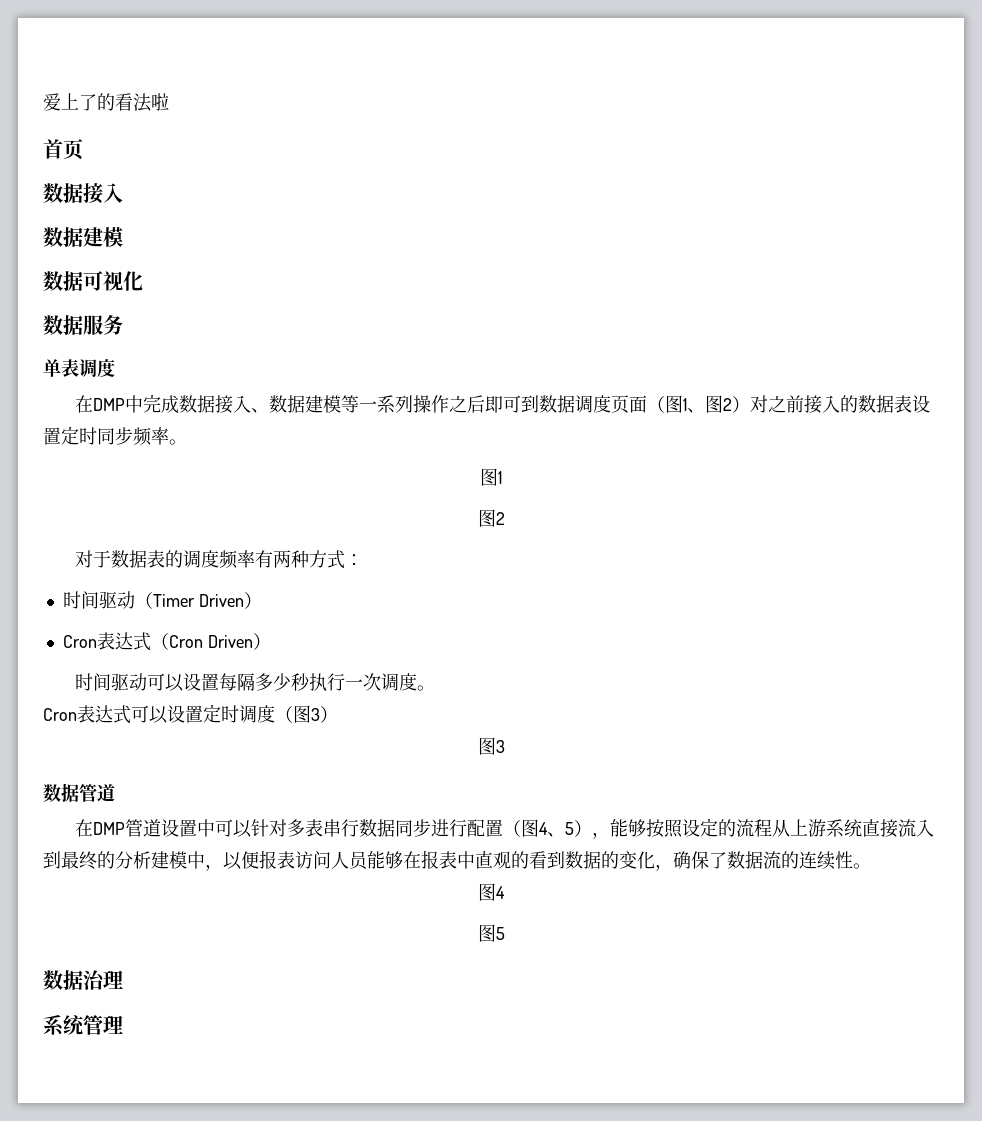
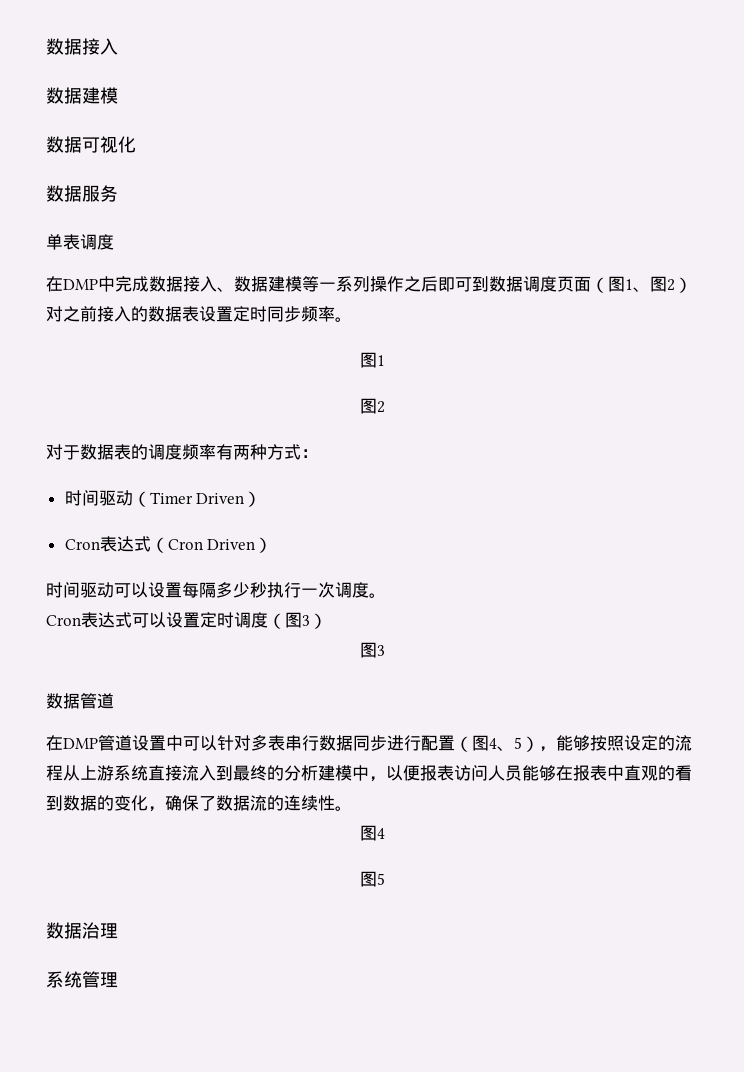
[43,93,169,112] [43,139,83,160] 爱上了的看法啦 // 首页 // -> (46, 46) none

